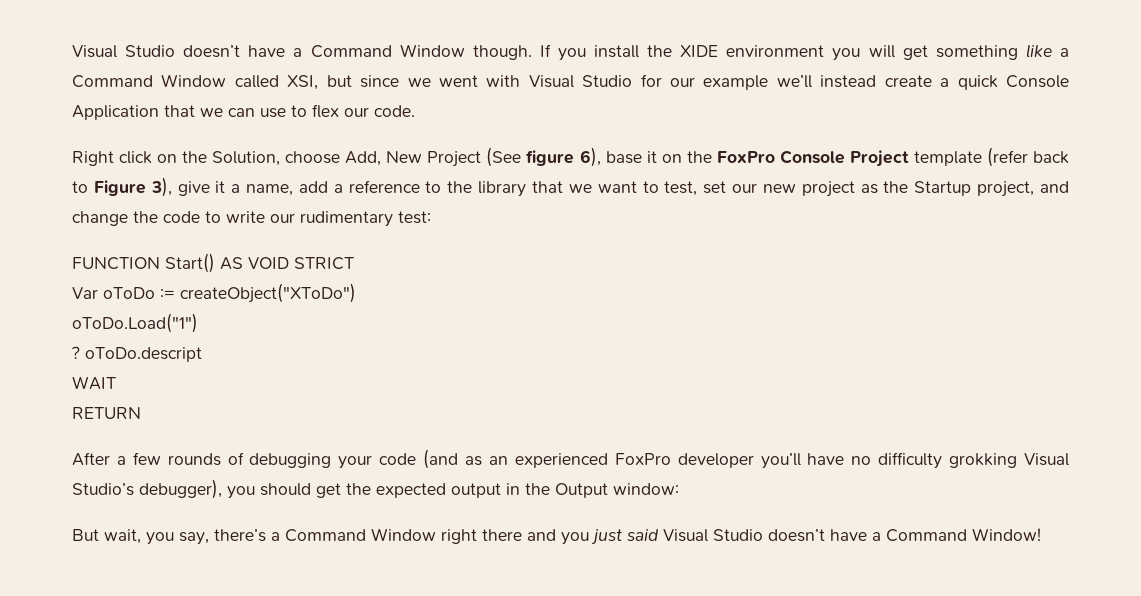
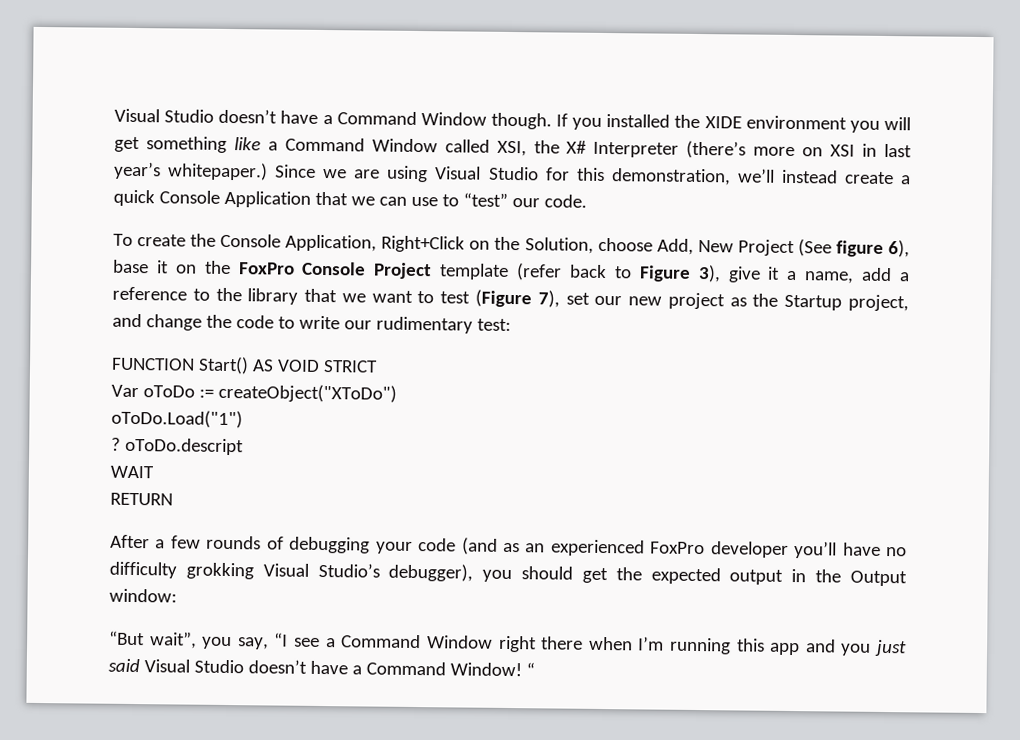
[594,45,640,58] install -> [606,114,671,128] installed
[326,75,521,88] but since we went with -> [533,140,912,159] [114,161,429,183] the X# Interpreter (there’s more on XSI in last year’s whitepaper.) Since we are using
[670,75,769,90] our example -> [576,167,731,186] this demonstration,
[312,104,339,118] flex -> [462,192,508,207] “test”
[72,151,153,166] Right click -> [113,233,466,253] To create the Console Application, Right+Click
[664,181,698,196] test, -> [440,289,560,308] test (Figure 7),
[72,529,266,545] But wait, you say, there’s -> [109,630,321,650] “But wait”, you say, “I see
(522, 535) none -> [588,636,801,656] when I’m running this app
(1041, 534) none -> [525,662,535,677] “

